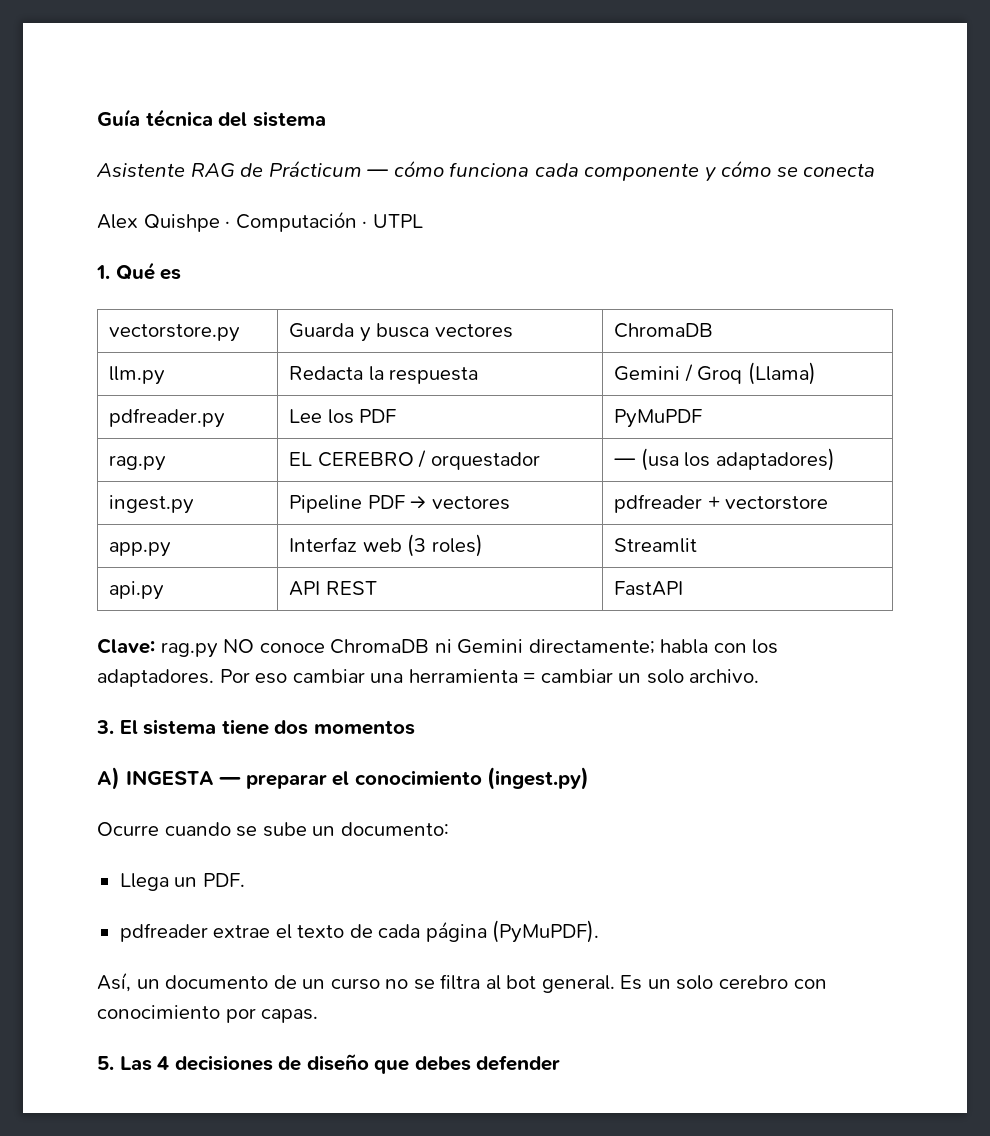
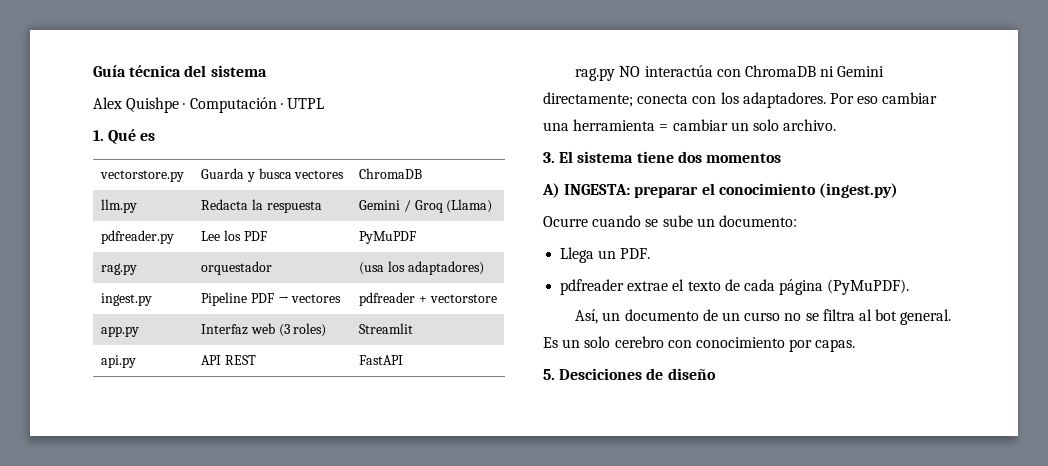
[96,160,876,182] // Asistente RAG de Prácticum — cómo funciona cada componente y cómo se conecta -> (267, 71) none
[289,450,427,468] EL CEREBRO / -> (138, 269) none
[614,458,637,466] — -> (273, 268) none
[97,638,155,654] Clave: -> (404, 360) none
[259,643,325,653] conoce -> [644,65,741,77] interactúa con
[660,639,709,654] habla -> [637,94,689,104] conecta
[125,770,242,785] INGESTA — -> [564,184,631,195] INGESTA:
[119,1054,561,1074] Las 4 decisiones de diseño que debes defender -> [559,368,716,380] Desciciones de diseño

